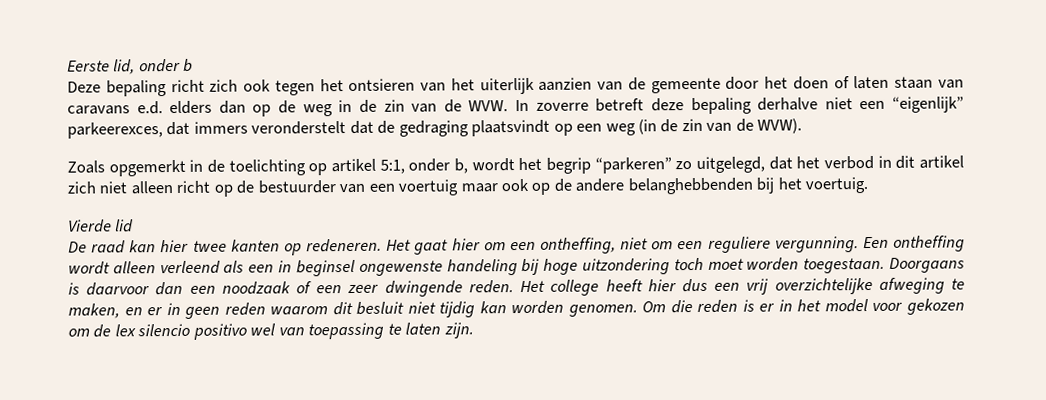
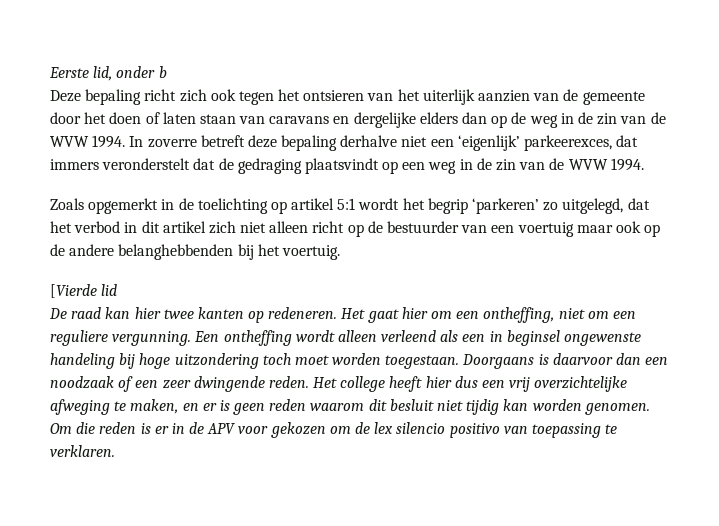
[136,101,163,115] e.d. -> [333,112,416,128] en dergelijke
[468,100,509,112] WVW. -> [50,135,126,148] WVW 1994.
[892,96,965,113] “eigenlijk” -> [457,135,520,151] ‘eigenlijk’
[638,118,803,135] (in de zin van de WVW). -> [459,158,644,171] in de zin van de WVW 1994.
[379,158,469,174] 5:1, onder b, -> [337,198,356,210] 5:1
[594,157,672,174] “parkeren” -> [472,198,540,214] ‘parkeren’
[68,219,112,233] Vierde -> [50,284,97,298] [Vierde
[166,302,181,316] in -> [219,400,230,411] is
[797,299,869,313] het model -> [189,422,236,434] de APV
[250,323,277,336] wel -> (500, 430) none
[405,322,474,339] laten zijn. -> [50,445,115,457] verklaren.

